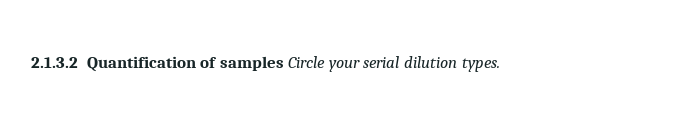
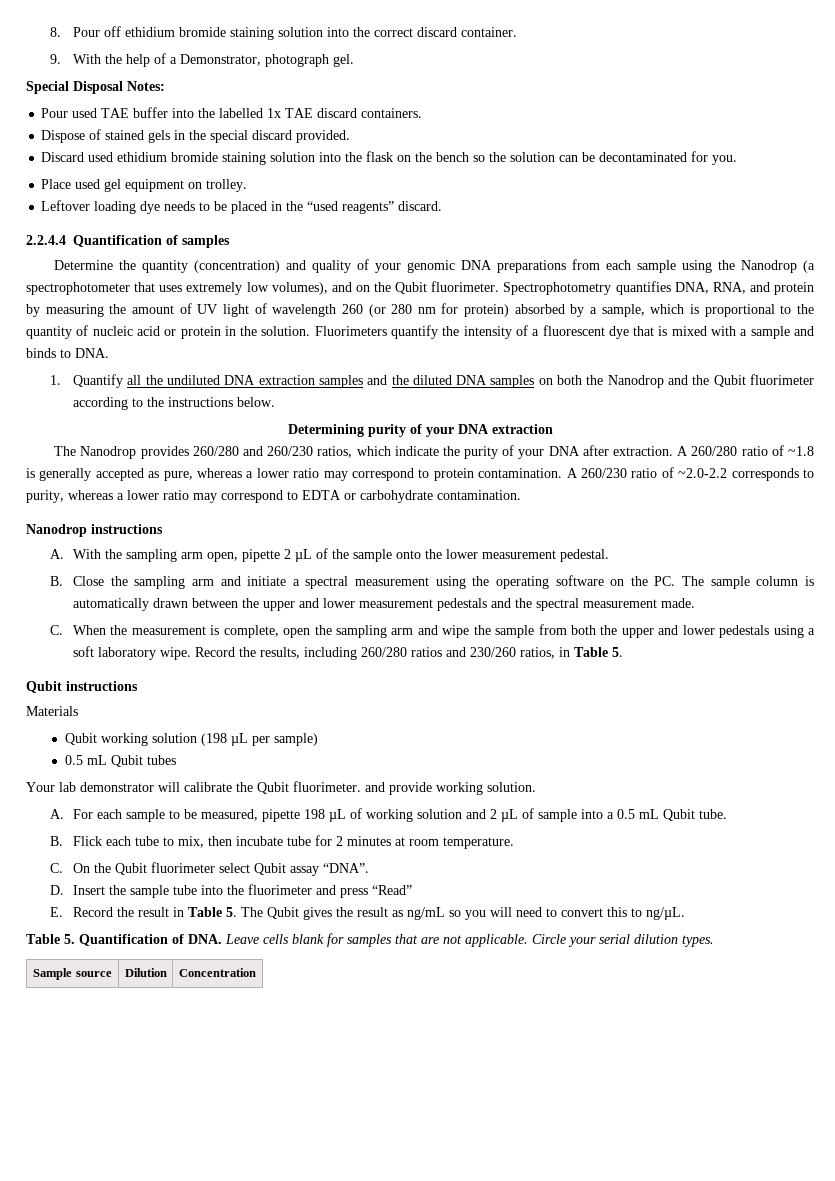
[31,56,284,72] 2.1.3.2 Quantification of samples -> [49,26,518,40] [49,53,355,67] [26,81,165,94] [41,107,423,118] [41,129,351,143] [41,151,738,165] [41,179,248,192] [41,200,443,214] [26,235,230,248] [54,259,815,273] [26,281,814,295] [26,303,815,317] [26,325,815,339] [26,348,109,358] [49,374,815,388] [73,397,276,410] [287,424,553,437] [54,445,814,459] [26,467,814,481] [26,490,521,503] [26,524,163,537] [49,548,610,562] [49,575,814,589] [73,598,696,611] [49,624,816,638] [73,646,624,660] [26,681,138,693] [26,706,78,716] [64,733,318,746] [64,755,176,767] [26,781,536,795] [49,808,728,822] [49,835,515,849] [49,862,370,876] [49,884,413,898] [49,907,686,920] [26,933,528,947] 8. Pour off ethidium bromide staining solution into the correct discard container. // 9. With the help of a Demonstrator, photograph gel. // Special Disposal Notes: // Pour used TAE buffer into the labelled 1x TAE discard containers. // Dispose of stained gels in the special discard provided. // Discard used ethidium bromide staining solution into the flask on the bench so the solution can be decontaminated for you. // Place used gel equipment on trolley. // Leftover loading dye needs to be placed in the “used reagents” discard. // 2.2.4.4 Quantification of samples // Determine the quantity (concentration) and quality of your genomic DNA preparations from each sample using the Nanodrop (a spectrophotometer that uses extremely low volumes), and on the Qubit fluorimeter. Spectrophotometry quantifies DNA, RNA, and protein by measuring the amount of UV light of wavelength 260 (or 280 nm for protein) absorbed by a sample, which is proportional to the quantity of nucleic acid or protein in the solution. Fluorimeters quantify the intensity of a fluorescent dye that is mixed with a sample and binds to DNA. // 1. Quantify all the undiluted DNA extraction samples and the diluted DNA samples on both the Nanodrop and the Qubit fluorimeter according to the instructions below. // Determining purity of your DNA extraction // The Nanodrop provides 260/280 and 260/230 ratios, which indicate the purity of your DNA after extraction. A 260/280 ratio of ~1.8 is generally accepted as pure, whereas a lower ratio may correspond to protein contamination. A 260/230 ratio of ~2.0-2.2 corresponds to purity, whereas a lower ratio may correspond to EDTA or carbohydrate contamination. // Nanodrop instructions // A. With the sampling arm open, pipette 2 µL of the sample onto the lower measurement pedestal. // B. Close the sampling arm and initiate a spectral measurement using the operating software on the PC. The sample column is automatically drawn between the upper and lower measurement pedestals and the spectral measurement made. // C. When the measurement is complete, open the sampling arm and wipe the sample from both the upper and lower pedestals using a soft laboratory wipe. Record the results, including 260/280 ratios and 230/260 ratios, in Table 5. // Qubit instructions // Materials // Qubit working solution (198 µL per sample) // 0.5 mL Qubit tubes // Your lab demonstrator will calibrate the Qubit fluorimeter. and provide working solution. // A. For each sample to be measured, pipette 198 µL of working solution and 2 µL of sample into a 0.5 mL Qubit tube. // B. Flick each tube to mix, then incubate tube for 2 minutes at room temperature. // C. On the Qubit fluorimeter select Qubit assay “DNA”. // D. Insert the sample tube into the fluorimeter and press “Read” // E. Record the result in Table 5. The Qubit gives the result as ng/mL so you will need to convert this to ng/µL. // Table 5. Quantification of DNA. Leave cells blank for samples that are not applicable.
(500, 65) none -> [33,968,112,980] [124,968,167,977] [179,968,256,977] // Sample source | Dilution | Concentration

